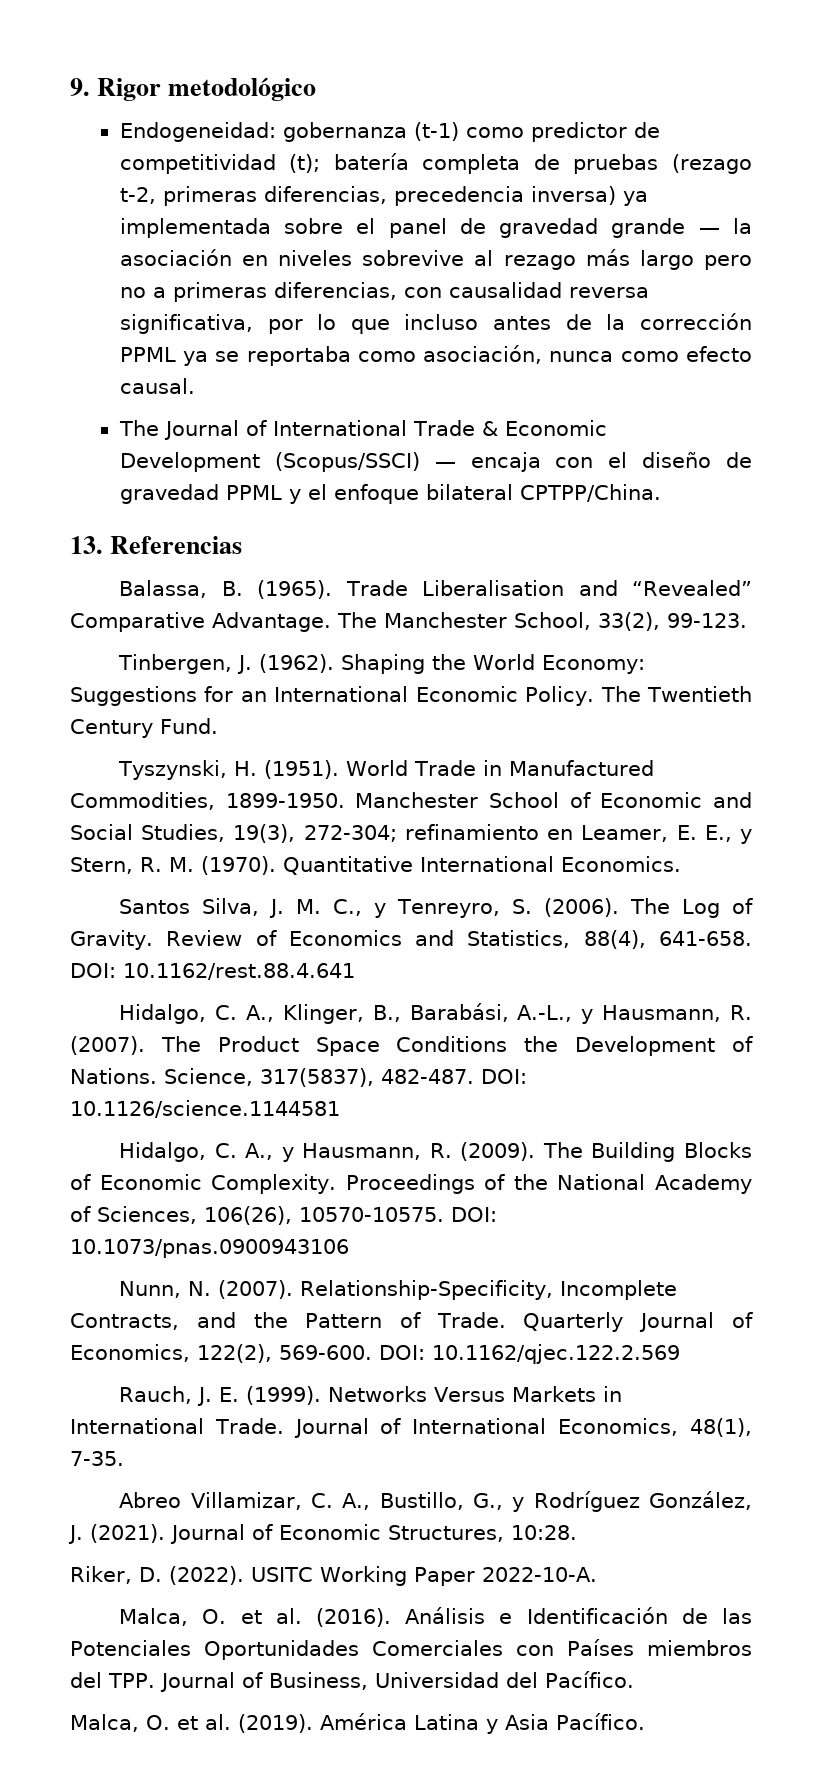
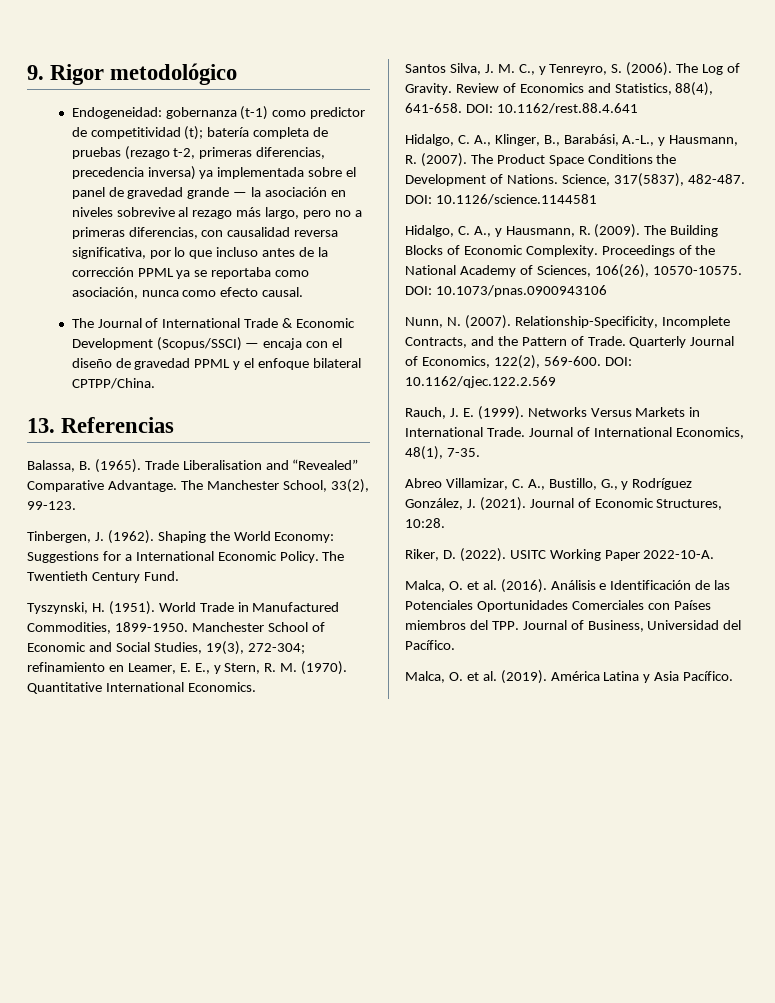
[639,250,694,270] largo -> [265,207,300,219] largo,
[240,691,267,702] an -> [124,554,132,561] a

